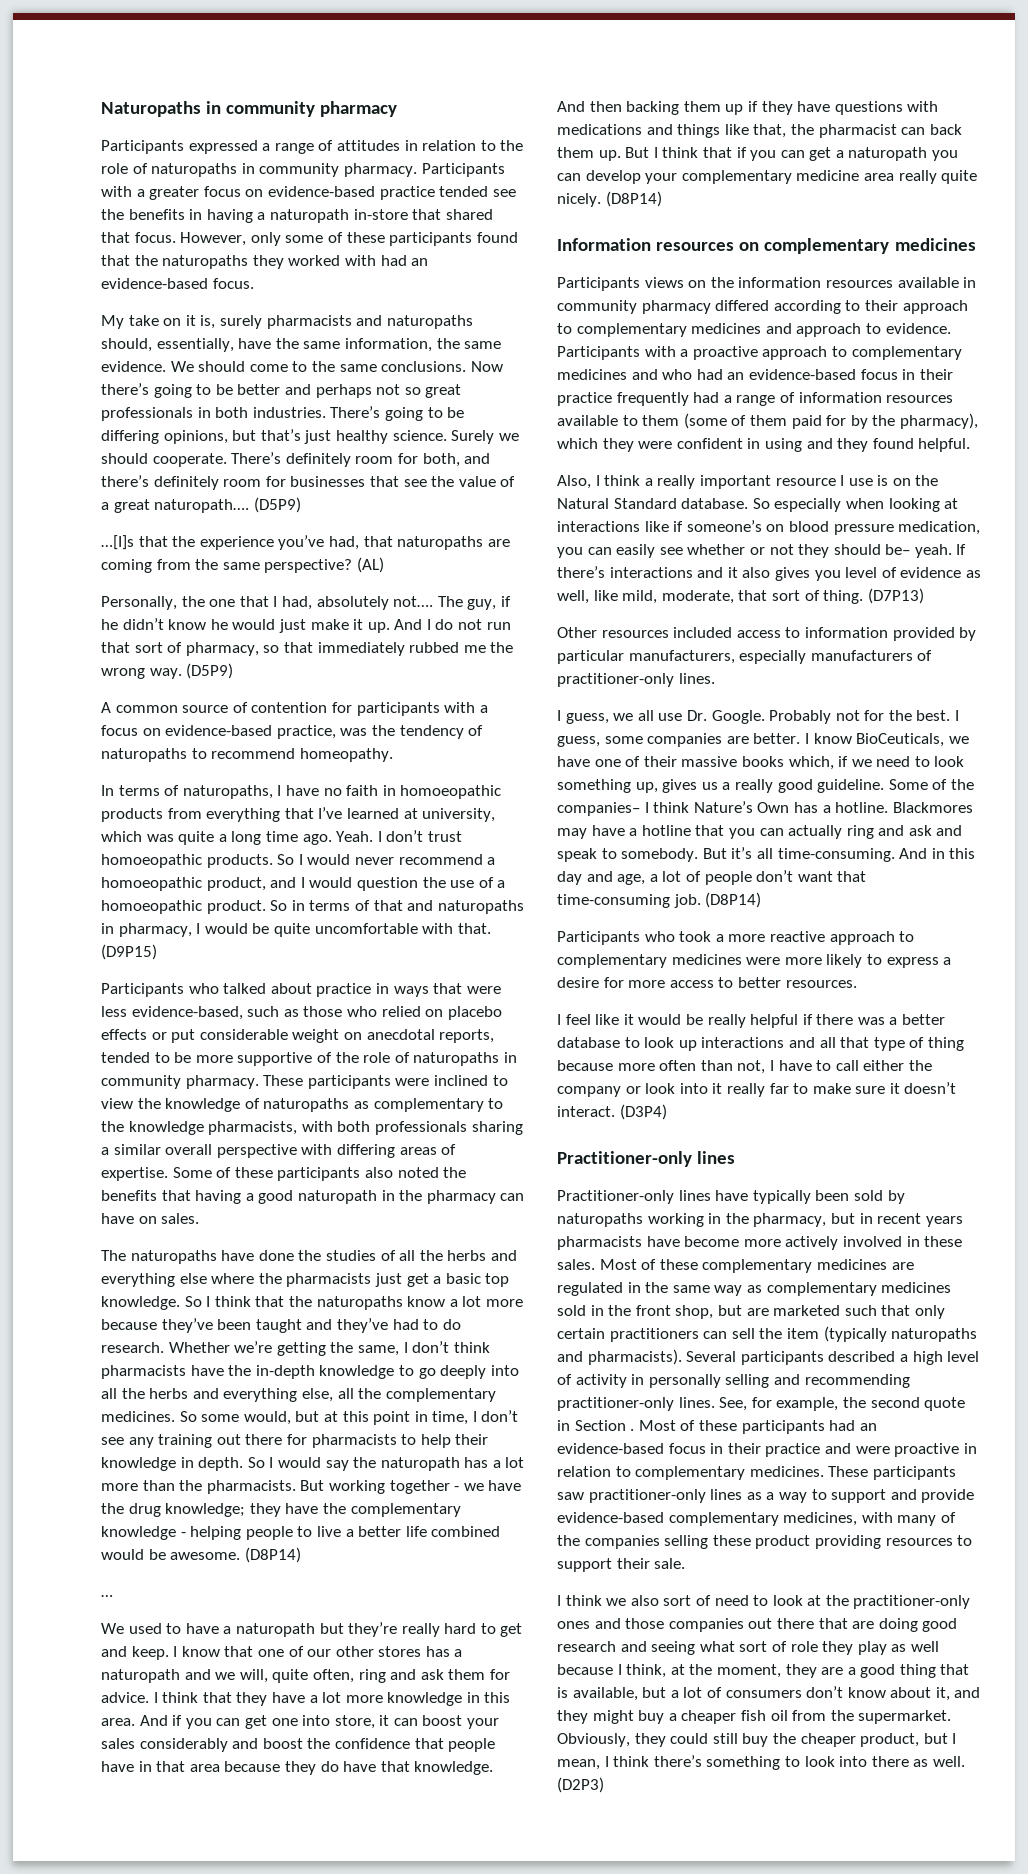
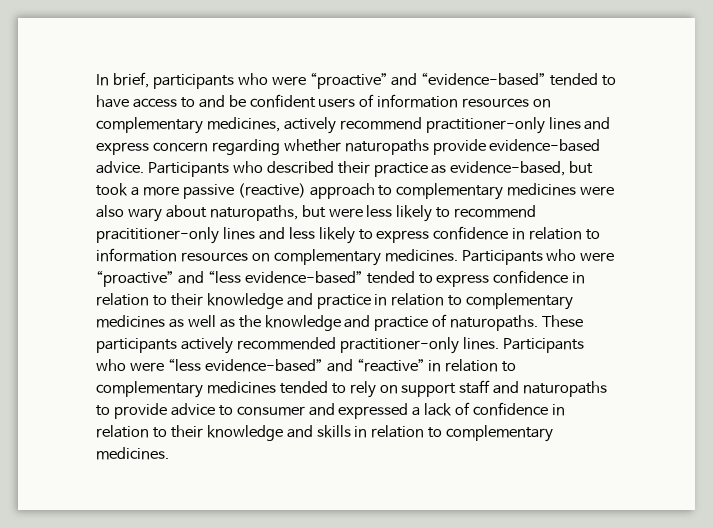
[101,101,398,117] [101,140,524,154] [101,163,505,177] [101,186,516,200] [101,209,493,223] [101,232,518,246] [101,255,429,269] [101,278,254,289] [101,315,473,329] [101,338,502,352] [101,361,503,372] [101,383,462,398] [101,406,465,421] [101,429,519,444] [101,452,491,467] [101,475,516,490] [101,497,301,513] [101,535,510,550] [101,557,384,573] [101,596,511,610] [101,618,511,633] [101,642,514,656] [101,663,234,679] [101,702,488,716] [101,725,484,739] [101,748,393,762] [101,785,502,799] [101,807,496,822] [101,830,462,845] [101,854,496,868] [101,877,506,891] [101,900,524,914] [101,923,491,937] [101,944,157,960] [101,983,501,997] [101,1006,502,1020] [101,1029,495,1043] [101,1052,517,1066] [101,1075,508,1089] [101,1098,504,1112] [101,1121,523,1135] [101,1144,457,1158] [101,1167,467,1181] [101,1190,525,1204] [101,1213,200,1224] [101,1250,517,1264] [101,1273,510,1287] [101,1296,523,1310] [101,1318,461,1333] [101,1341,490,1356] [101,1365,519,1379] [101,1388,496,1402] [101,1410,519,1425] [101,1434,489,1448] [101,1457,525,1471] [101,1480,522,1494] [101,1503,461,1517] [101,1526,501,1540] [101,1547,301,1563] [101,1595,113,1597] [101,1622,523,1637] [101,1646,463,1660] [101,1669,510,1683] [101,1692,511,1706] [101,1715,500,1729] [101,1738,496,1752] [101,1761,494,1775] [557,101,939,115] [557,124,962,138] [557,147,959,161] [557,170,978,184] [557,191,662,207] [557,238,976,254] [557,277,977,291] [557,300,968,314] [557,323,951,337] [557,346,962,360] [557,369,953,380] [557,392,954,406] [557,413,978,429] [557,438,971,452] [557,475,939,489] [557,498,959,512] [557,520,981,535] [557,544,967,558] [557,566,981,581] [557,588,924,604] [557,627,977,641] [557,650,933,664] [557,673,715,687] [557,710,960,724] [557,733,969,747] [557,756,965,770] [557,779,974,793] [557,801,973,816] [557,825,963,839] [557,847,976,862] [557,870,867,885] [557,892,762,908] [557,931,675,945] Naturopaths in community pharmacy // Participants expressed a range of attitudes in relation to the role of naturopaths in community pharmacy. Participants with a greater focus on evidence-based practice tended see the benefits in having a naturopath in-store that shared that focus. However, only some of these participants found that the naturopaths they worked with had an evidence-based focus. // My take on it is, surely pharmacists and naturopaths should, essentially, have the same information, the same evidence. We should come to the same conclusions. Now there’s going to be better and perhaps not so great professionals in both industries. There’s going to be differing opinions, but that’s just healthy science. Surely we should cooperate. There’s definitely room for both, and there’s definitely room for businesses that see the value of a great naturopath…. (D5P9) // …[I]s that the experience you’ve had, that naturopaths are coming from the same perspective? (AL) // Personally, the one that I had, absolutely not…. The guy, if he didn’t know he would just make it up. And I do not run that sort of pharmacy, so that immediately rubbed me the wrong way. (D5P9) // A common source of contention for participants with a focus on evidence-based practice, was the tendency of naturopaths to recommend homeopathy. // In terms of naturopaths, I have no faith in homoeopathic products from everything that I’ve learned at university, which was quite a long time ago. Yeah. I don’t trust homoeopathic products. So I would never recommend a homoeopathic product, and I would question the use of a homoeopathic product. So in terms of that and naturopaths in pharmacy, I would be quite uncomfortable with that. (D9P15) // Participants who talked about practice in ways that were less evidence-based, such as those who relied on placebo effects or put considerable weight on anecdotal reports, tended to be more supportive of the role of naturopaths in community pharmacy. These participants were inclined to view the knowledge of naturopaths as complementary to the knowledge pharmacists, with both professionals sharing a similar overall perspective with differing areas of expertise. Some of these participants also noted the benefits that having a good naturopath in the pharmacy can have on sales. // The naturopaths have done the studies of all the herbs and everything else where the pharmacists just get a basic top knowledge. So I think that the naturopaths know a lot more because they’ve been taught and they’ve had to do research. Whether we’re getting the same, I don’t think pharmacists have the in-depth knowledge to go deeply into all the herbs and everything else, all the complementary medicines. So some would, but at this point in time, I don’t see any training out there for pharmacists to help their knowledge in depth. So I would say the naturopath has a lot more than the pharmacists. But working together - we have the drug knowledge; they have the complementary knowledge - helping people to live a better life combined would be awesome. (D8P14) // … // We used to have a naturopath but they’re really hard to get and keep. I know that one of our other stores has a naturopath and we will, quite often, ring and ask them for advice. I think that they have a lot more knowledge in this area. And if you can get one into store, it can boost your sales considerably and boost the confidence that people have in that area because they do have that knowledge. And then backing them up if they have questions with medications and things like that, the pharmacist can back them up. But I think that if you can get a naturopath you can develop your complementary medicine area really quite nicely. (D8P14) // Information resources on complementary medicines // Participants views on the information resources available in community pharmacy differed according to their approach to complementary medicines and approach to evidence. Participants with a proactive approach to complementary medicines and who had an evidence-based focus in their practice frequently had a range of information resources available to them (some of them paid for by the pharmacy), which they were confident in using and they found helpful. // Also, I think a really important resource I use is on the Natural Standard database. So especially when looking at interactions like if someone’s on blood pressure medication, you can easily see whether or not they should be– yeah. If there’s interactions and it also gives you level of evidence as well, like mild, moderate, that sort of thing. (D7P13) // Other resources included access to information provided by particular manufacturers, especially manufacturers of practitioner-only lines. // I guess, we all use Dr. Google. Probably not for the best. I guess, some companies are better. I know BioCeuticals, we have one of their massive books which, if we need to look something up, gives us a really good guideline. Some of the companies– I think Nature’s Own has a hotline. Blackmores may have a hotline that you can actually ring and ask and speak to somebody. But it’s all time-consuming. And in this day and age, a lot of people don’t want that time-consuming job. (D8P14) // Participants who -> [96,72,617,89] [96,94,552,108] [96,117,611,134] [96,139,601,155] [96,161,594,177] In brief, participants who were “proactive” and “evidence-based” tended to have access to and be confident users of information resources on complementary medicines, actively recommend practitioner-only lines and express concern regarding whether naturopaths provide evidence-based advice. Participants who described their practice as evidence-based, but
[769,931,825,942] reactive -> [182,183,306,199] passive (reactive)
[784,954,952,968] [557,977,857,988] [557,1014,946,1028] [557,1037,964,1051] [557,1060,932,1074] [557,1082,957,1097] [557,1104,667,1120] [557,1151,736,1167] [557,1190,905,1204] [557,1213,963,1227] [557,1236,963,1250] [557,1259,914,1273] [557,1282,952,1296] [557,1305,945,1319] [557,1326,978,1342] [557,1349,980,1365] [557,1374,910,1388] [557,1397,966,1411] [557,1420,877,1434] [557,1443,960,1457] more likely to express a desire for more access to better resources. // I feel like it would be really helpful if there was a better database to look up interactions and all that type of thing because more often than not, I have to call either the company or look into it really far to make sure it doesn’t interact. (D3P4) // Practitioner-only lines // Practitioner-only lines have typically been sold by naturopaths working in the pharmacy, but in recent years pharmacists have become more actively involved in these sales. Most of these complementary medicines are regulated in the same way as complementary medicines sold in the front shop, but are marketed such that only certain practitioners can sell the item (typically naturopaths and pharmacists). Several participants described a high level of activity in personally selling and recommending practitioner-only lines. See, for example, the second quote in Section . Most of these participants had an evidence-based focus in their practice and were proactive -> [96,205,537,222] [96,226,601,244] [96,248,615,266] [96,270,586,287] [96,293,574,310] [96,314,584,331] [96,337,584,354] [96,358,517,372] [96,380,608,398] [96,402,566,419] [96,425,351,441] also wary about naturopaths, but were less likely to recommend pracititioner-only lines and less likely to express confidence in relation to information resources on complementary medicines. Participants who were “proactive” and “less evidence-based” tended to express confidence in relation to their knowledge and practice in relation to complementary medicines as well as the knowledge and practice of naturopaths. These participants actively recommended practitioner-only lines. Participants who were “less evidence-based” and “reactive” in relation to complementary medicines tended to rely on support staff and naturopaths to provide advice to consumer and expressed a lack of confidence in relation to their knowledge and skills
[828,1466,956,1480] [557,1489,975,1503] [557,1512,956,1526] [557,1535,973,1549] [557,1558,686,1572] [557,1595,971,1609] [557,1618,958,1632] [557,1641,939,1655] [557,1664,970,1678] [557,1686,981,1701] [557,1710,952,1724] [557,1733,957,1747] [557,1755,965,1770] [557,1777,604,1793] These participants saw practitioner-only lines as a way to support and provide evidence-based complementary medicines, with many of the companies selling these product providing resources to support their sale. // I think we also sort of need to look at the practitioner-only ones and those companies out there that are doing good research and seeing what sort of role they play as well because I think, at the moment, they are a good thing that is available, but a lot of consumers don’t know about it, and they might buy a cheaper fish oil from the supermarket. Obviously, they could still buy the cheaper product, but I mean, I think there’s something to look into there as well. (D2P3) -> (169, 453) none

